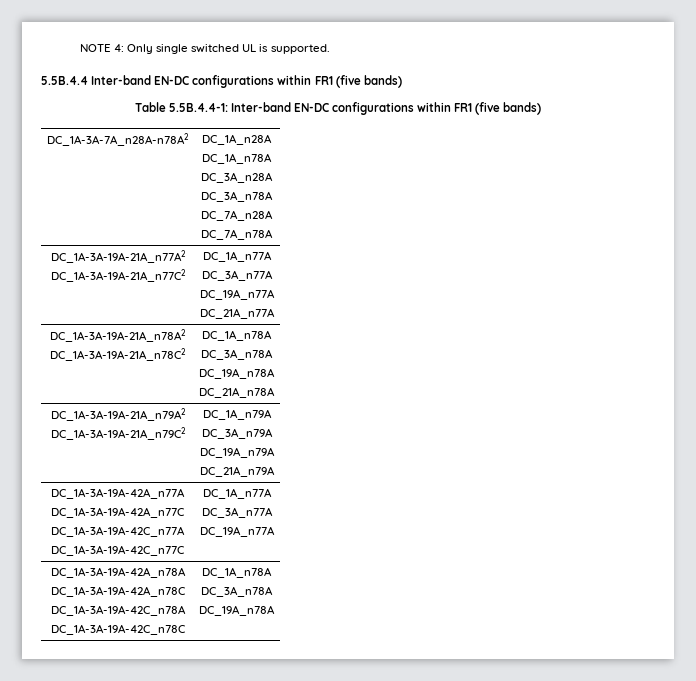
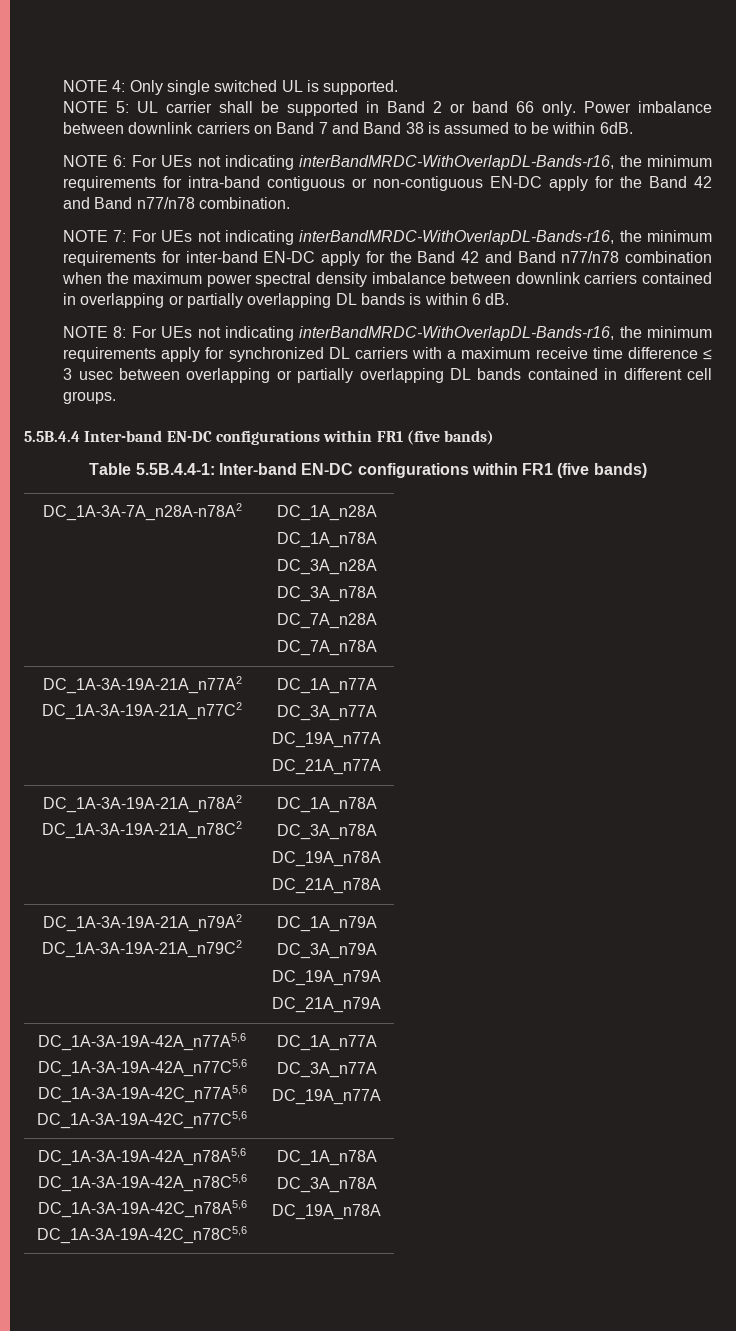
(330, 49) none -> [63,101,712,116] [63,122,633,134] [63,155,712,170] [63,176,712,191] [63,197,291,209] [63,230,712,245] [63,251,712,266] [62,272,712,287] [63,293,510,308] [63,326,712,341] [63,347,712,362] [63,368,712,383] [63,391,117,404] // NOTE 5: UL carrier shall be supported in Band 2 or band 66 only. Power imbalance between downlink carriers on Band 7 and Band 38 is assumed to be within 6dB. // NOTE 6: For UEs not indicating interBandMRDC-WithOverlapDL-Bands-r16, the minimum requirements for intra-band contiguous or non-contiguous EN-DC apply for the Band 42 and Band n77/n78 combination. // NOTE 7: For UEs not indicating interBandMRDC-WithOverlapDL-Bands-r16, the minimum requirements for inter-band EN-DC apply for the Band 42 and Band n77/n78 combination when the maximum power spectral density imbalance between downlink carriers contained in overlapping or partially overlapping DL bands is within 6 dB. // NOTE 8: For UEs not indicating interBandMRDC-WithOverlapDL-Bands-r16, the minimum requirements apply for synchronized DL carriers with a maximum receive time difference ≤ 3 usec between overlapping or partially overlapping DL bands contained in different cell groups.
[51,488,185,499] [51,507,184,518] [51,526,185,537] [51,545,184,556] [202,488,272,499] [201,507,273,518] [199,526,275,537] [50,567,186,578] [50,586,185,597] [50,605,186,616] [50,624,185,635] DC_1A-3A-19A-42A_n77A // DC_1A-3A-19A-42A_n77C // DC_1A-3A-19A-42C_n77A // DC_1A-3A-19A-42C_n77C | DC_1A_n77A // DC_3A_n77A // DC_19A_n77A // DC_1A-3A-19A-42A_n78A // DC_1A-3A-19A-42A_n78C // DC_1A-3A-19A-42C_n78A // DC_1A-3A-19A-42C_n78C -> [38,1033,246,1051] [37,1059,247,1077] [37,1085,247,1103] [37,1111,247,1129] [276,1035,377,1051] [276,1062,377,1078] [272,1089,381,1105] [38,1148,246,1166] [37,1174,247,1192] [37,1200,247,1218] [37,1226,247,1244] DC_1A-3A-19A-42A_n77A5,6 // DC_1A-3A-19A-42A_n77C5,6 // DC_1A-3A-19A-42C_n77A5,6 // DC_1A-3A-19A-42C_n77C5,6 | DC_1A_n77A // DC_3A_n77A // DC_19A_n77A // DC_1A-3A-19A-42A_n78A5,6 // DC_1A-3A-19A-42A_n78C5,6 // DC_1A-3A-19A-42C_n78A5,6 // DC_1A-3A-19A-42C_n78C5,6

